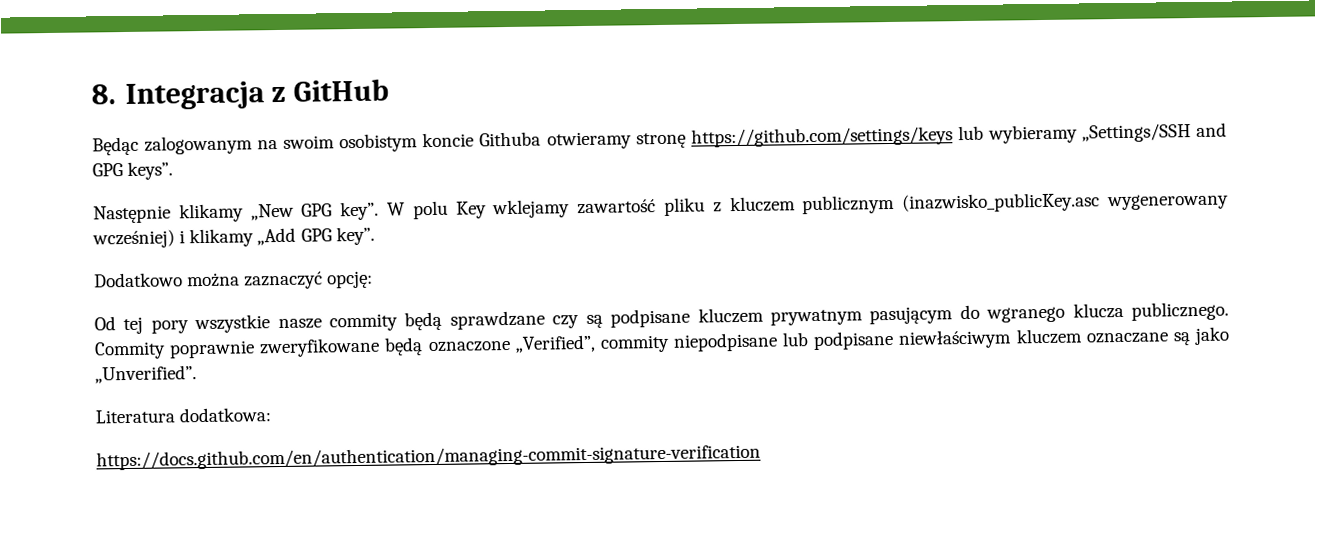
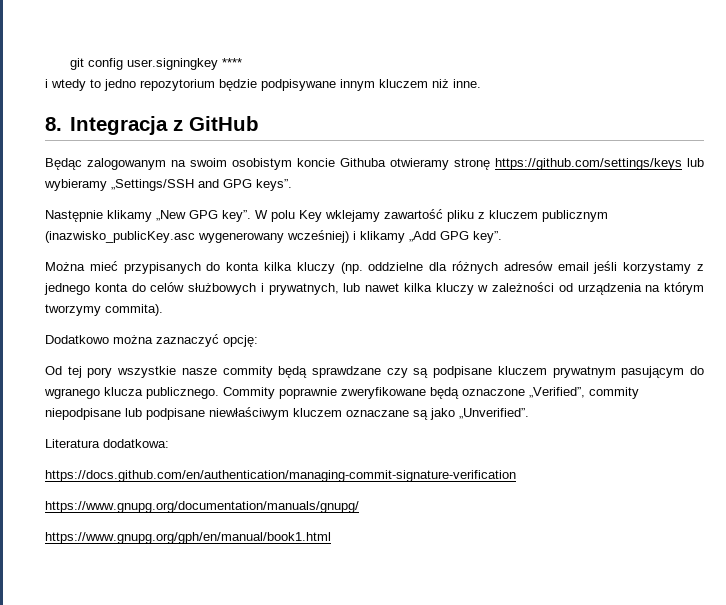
(91, 94) none -> [69,58,242,70] [45,79,481,91] git config user.signingkey **** // i wtedy to jedno repozytorium będzie podpisywane innym kluczem niż inne. //
(375, 236) none -> [45,261,704,274] [44,282,704,295] [45,304,163,316] // Można mieć przypisanych do konta kilka kluczy (np. oddzielne dla różnych adresów email jeśli korzystamy z jednego konta do celów służbowych i prywatnych, lub nawet kilka kluczy w zależności od urządzenia na którym tworzymy commita).
(761, 457) none -> [45,501,359,513] [45,532,331,544] // https://www.gnupg.org/documentation/manuals/gnupg/ // https://www.gnupg.org/gph/en/manual/book1.html

